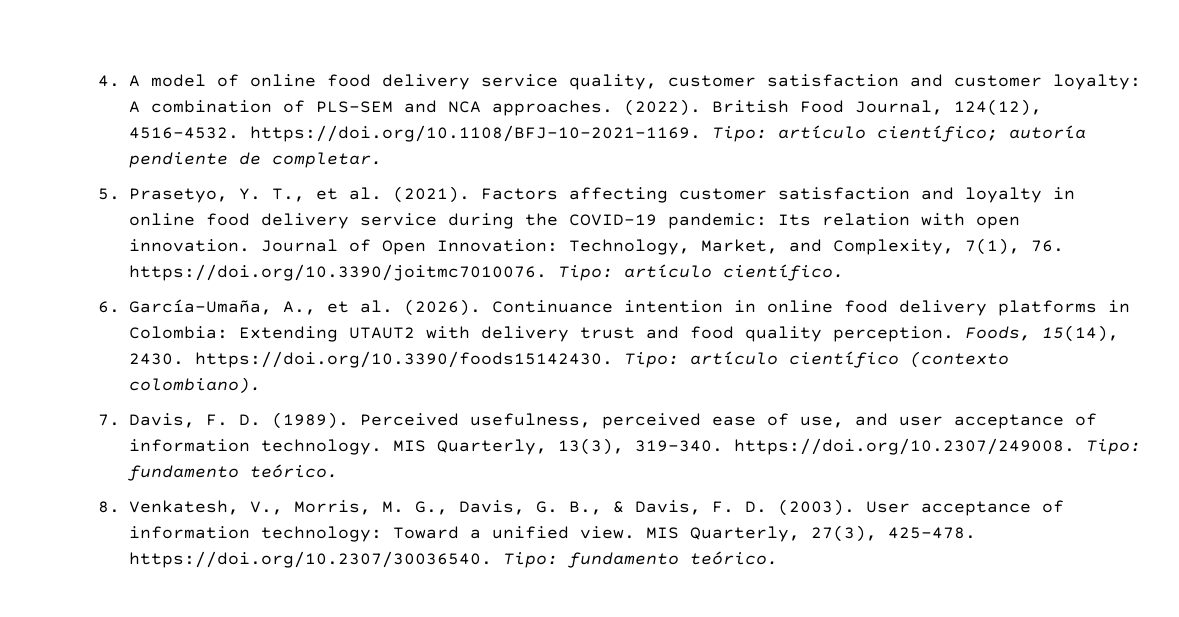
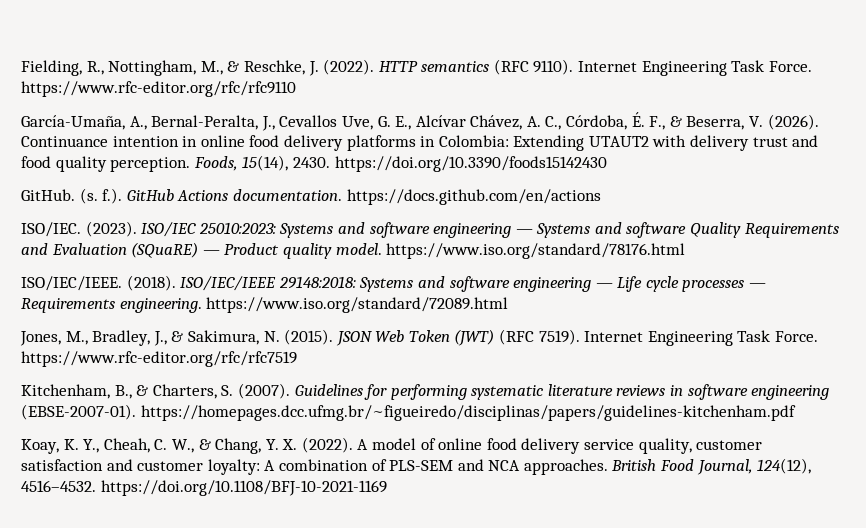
[98,74,1141,90] [129,99,1042,116] [129,125,1086,142] [129,152,382,168] [98,186,1075,203] [129,213,1020,229] [129,238,1064,255] [129,264,844,281] [98,299,393,315] 4. A model of online food delivery service quality, customer satisfaction and customer loyalty: A combination of PLS-SEM and NCA approaches. (2022). British Food Journal, 124(12), 4516–4532. https://doi.org/10.1108/BFJ-10-2021-1169. Tipo: artículo científico; autoría pendiente de completar. // 5. Prasetyo, Y. T., et al. (2021). Factors affecting customer satisfaction and loyalty in online food delivery service during the COVID-19 pandemic: Its relation with open innovation. Journal of Open Innovation: Technology, Market, and Complexity, 7(1), 76. https://doi.org/10.3390/joitmc7010076. Tipo: artículo científico. // 6. García-Umaña, A., et al. -> [21,59,812,76] [21,81,296,97] [21,112,764,131] Fielding, R., Nottingham, M., & Reschke, J. (2022). HTTP semantics (RFC 9110). Internet Engineering Task Force. https://www.rfc-editor.org/rfc/rfc9110 // García-Umaña, A., Bernal-Peralta, J., Cevallos Uve, G. E., Alcívar Chávez, A. C., Córdoba, É. F., & Beserra, V.
[195,351,1009,368] [129,377,261,394] [98,412,1097,429] [129,438,1141,455] [127,464,338,481] [98,499,1064,516] [129,525,976,542] [129,551,778,568] https://doi.org/10.3390/foods15142430. Tipo: artículo científico (contexto colombiano). // 7. Davis, F. D. (1989). Perceived usefulness, perceived ease of use, and user acceptance of information technology. MIS Quarterly, 13(3), 319–340. https://doi.org/10.2307/249008. Tipo: fundamento teórico. // 8. Venkatesh, V., Morris, M. G., Davis, G. B., & Davis, F. D. (2003). User acceptance of information technology: Toward a unified view. MIS Quarterly, 27(3), 425–478. https://doi.org/10.2307/30036540. Tipo: fundamento teórico. -> [334,156,607,172] [21,188,601,205] [21,221,839,238] [21,242,686,259] [21,275,767,292] [21,297,509,313] [20,329,819,346] [21,351,297,367] [21,383,830,400] [21,404,796,421] [21,437,763,454] [21,458,812,475] [21,480,387,496] https://doi.org/10.3390/foods15142430 // GitHub. (s. f.). GitHub Actions documentation. https://docs.github.com/en/actions // ISO/IEC. (2023). ISO/IEC 25010:2023: Systems and software engineering — Systems and software Quality Requirements and Evaluation (SQuaRE) — Product quality model. https://www.iso.org/standard/78176.html // ISO/IEC/IEEE. (2018). ISO/IEC/IEEE 29148:2018: Systems and software engineering — Life cycle processes — Requirements engineering. https://www.iso.org/standard/72089.html // Jones, M., Bradley, J., & Sakimura, N. (2015). JSON Web Token (JWT) (RFC 7519). Internet Engineering Task Force. https://www.rfc-editor.org/rfc/rfc7519 // Kitchenham, B., & Charters, S. (2007). Guidelines for performing systematic literature reviews in software engineering (EBSE-2007-01). https://homepages.dcc.ufmg.br/~figueiredo/disciplinas/papers/guidelines-kitchenham.pdf // Koay, K. Y., Cheah, C. W., & Chang, Y. X. (2022). A model of online food delivery service quality, customer satisfaction and customer loyalty: A combination of PLS-SEM and NCA approaches. British Food Journal, 124(12), 4516–4532. https://doi.org/10.1108/BFJ-10-2021-1169

